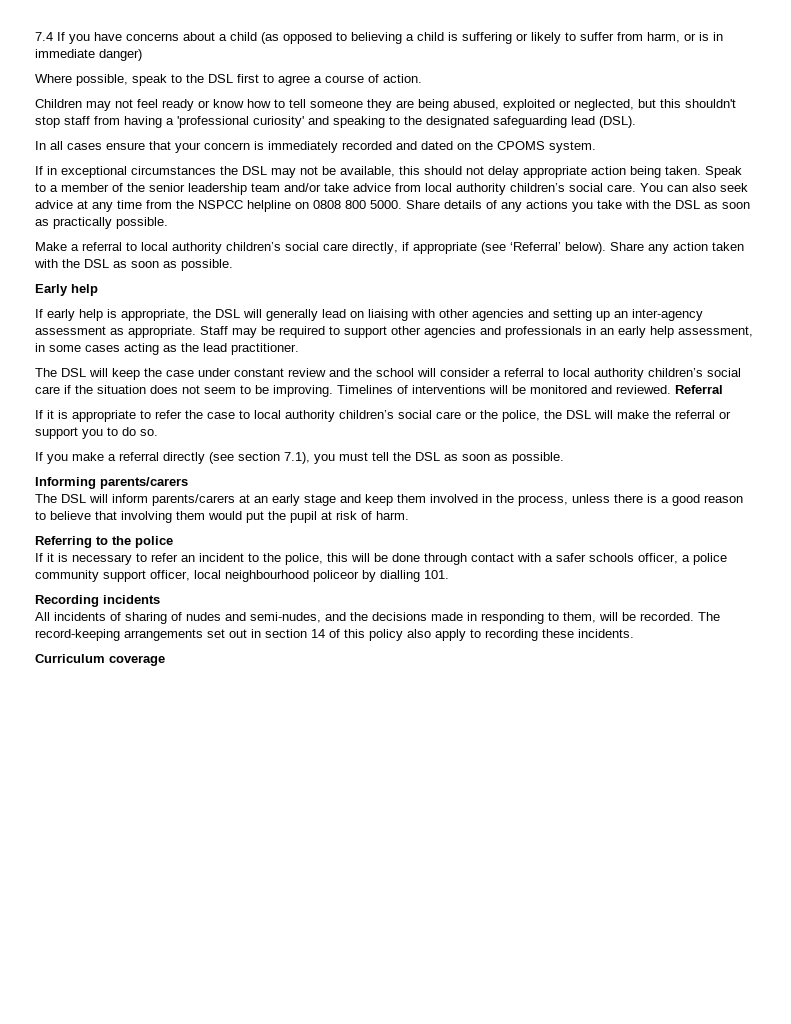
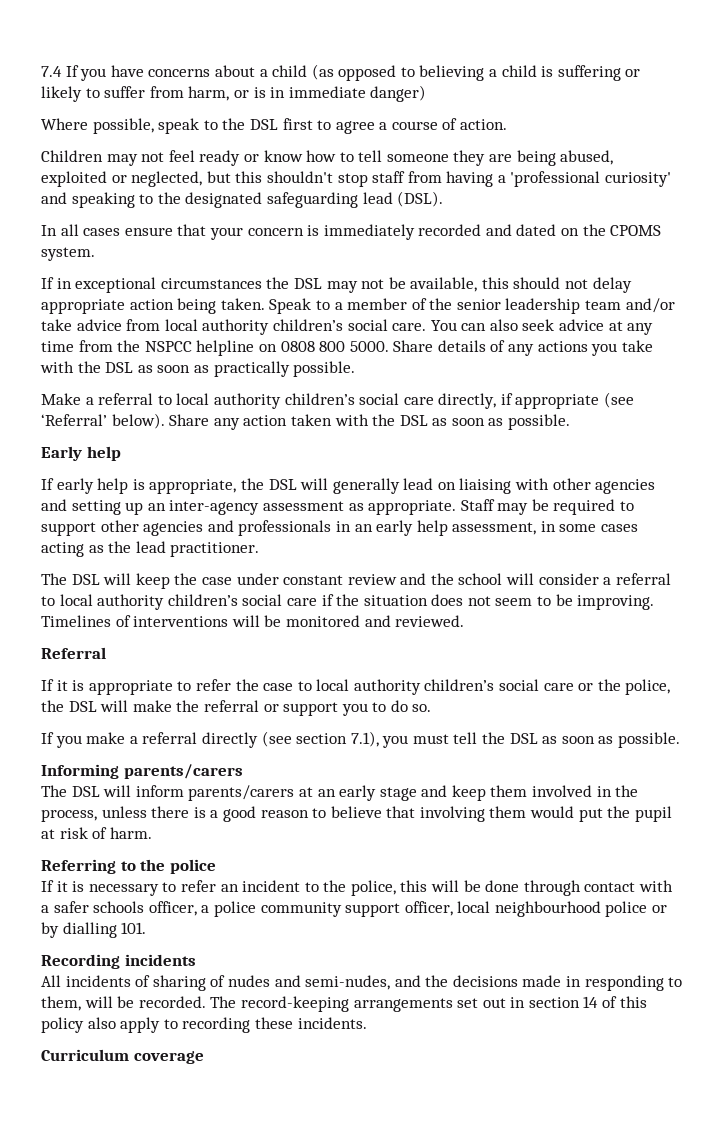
(671, 389) none -> (465, 621) //
[313,570,359,582] policeor -> [605,901,668,917] police or

